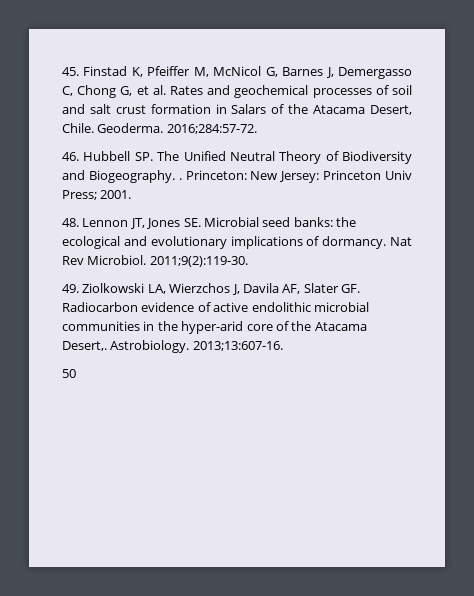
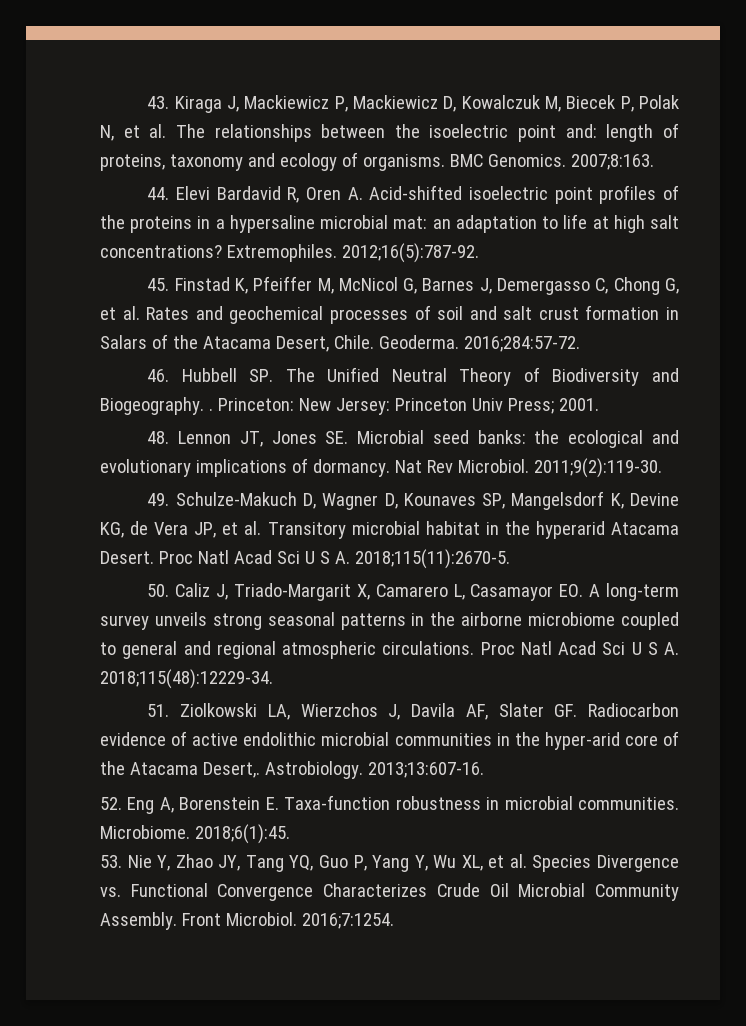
(62, 71) none -> [147,95,679,113] [100,123,679,142] [100,152,654,171] [147,185,679,204] [100,214,679,233] [100,243,479,263] 43. Kiraga J, Mackiewicz P, Mackiewicz D, Kowalczuk M, Biecek P, Polak N, et al. The relationships between the isoelectric point and: length of proteins, taxonomy and ecology of organisms. BMC Genomics. 2007;8:163. // 44. Elevi Bardavid R, Oren A. Acid-shifted isoelectric point profiles of the proteins in a hypersaline microbial mat: an adaptation to life at high salt concentrations? Extremophiles. 2012;16(5):787-92. //
(79, 288) none -> [175,491,679,510] [100,521,679,539] [100,549,510,569] [147,583,679,601] [100,612,679,630] [100,641,679,659] [100,669,273,689] [147,704,170,717] Schulze-Makuch D, Wagner D, Kounaves SP, Mangelsdorf K, Devine KG, de Vera JP, et al. Transitory microbial habitat in the hyperarid Atacama Desert. Proc Natl Acad Sci U S A. 2018;115(11):2670-5. // 50. Caliz J, Triado-Margarit X, Camarero L, Casamayor EO. A long-term survey unveils strong seasonal patterns in the airborne microbiome coupled to general and regional atmospheric circulations. Proc Natl Acad Sci U S A. 2018;115(48):12229-34. // 51.
[62,369,76,378] 50 -> [100,795,679,814] [100,824,290,844] [100,854,679,872] [100,883,679,901] [100,912,394,930] 52. Eng A, Borenstein E. Taxa-function robustness in microbial communities. Microbiome. 2018;6(1):45. // 53. Nie Y, Zhao JY, Tang YQ, Guo P, Yang Y, Wu XL, et al. Species Divergence vs. Functional Convergence Characterizes Crude Oil Microbial Community Assembly. Front Microbiol. 2016;7:1254.

